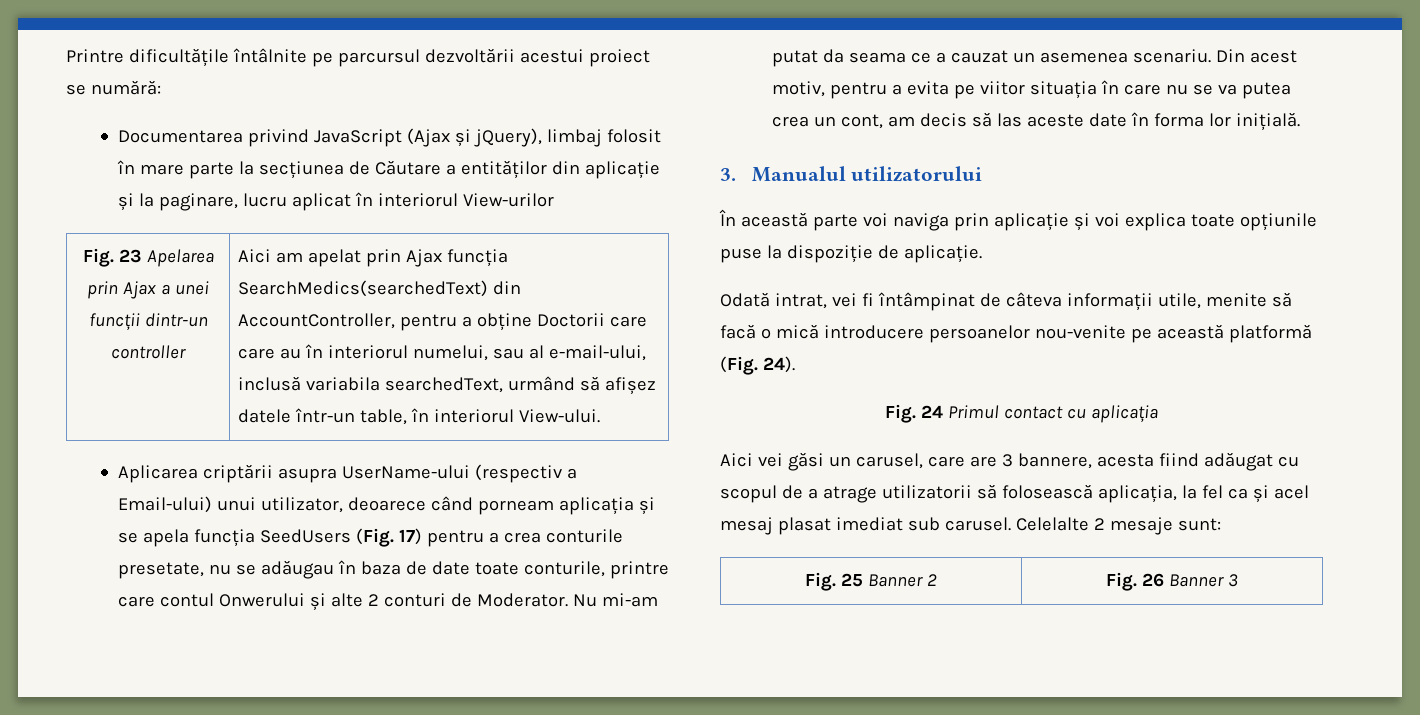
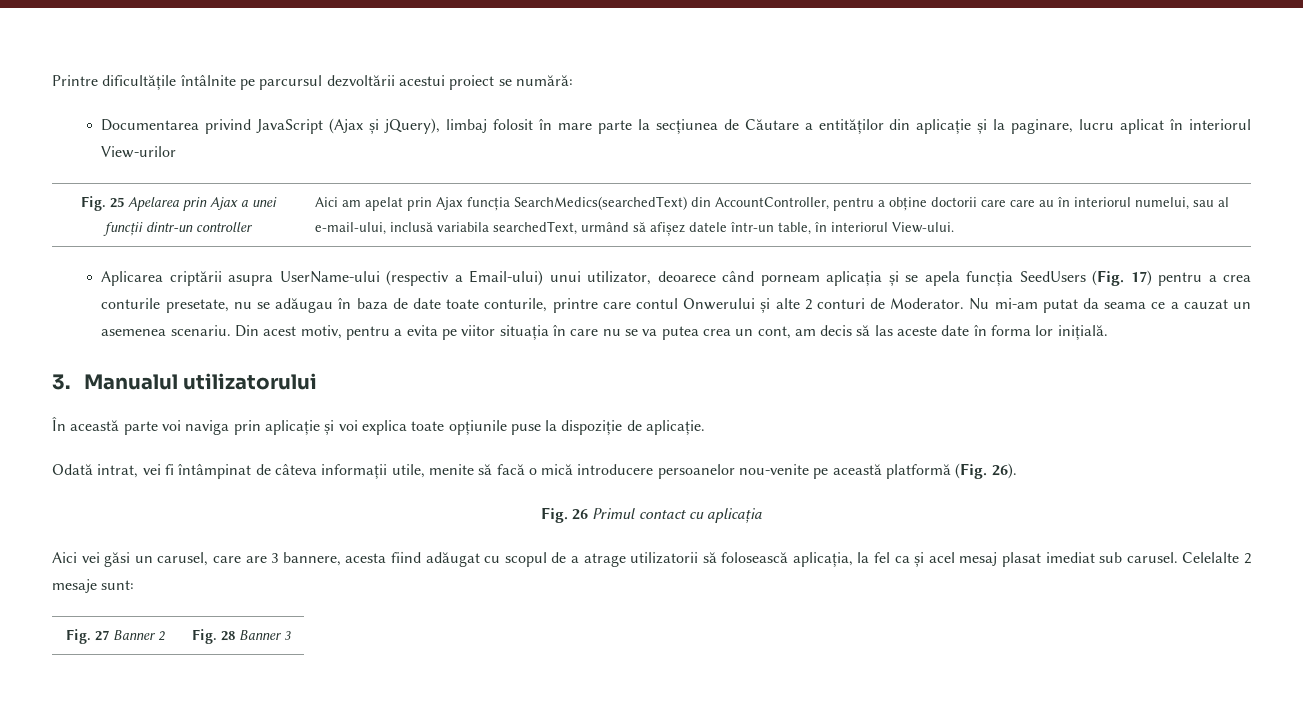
[118,249,142,263] 23 -> [109,197,124,208] 25
[536,313,605,327] Doctorii -> [930,197,977,207] doctorii
[762,356,795,373] [885,404,944,423] 24). // Fig. 24 -> [991,463,1017,479] [540,507,589,523] 26). // Fig. 26
[841,573,864,587] 25 -> [95,630,109,641] 27
[1142,573,1165,587] 26 -> [220,631,235,641] 28

